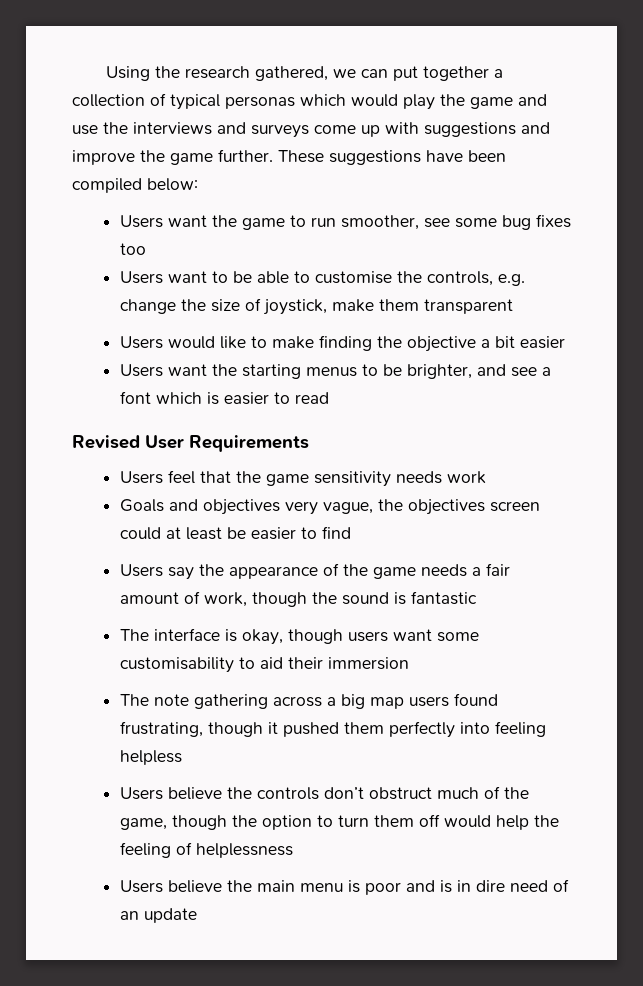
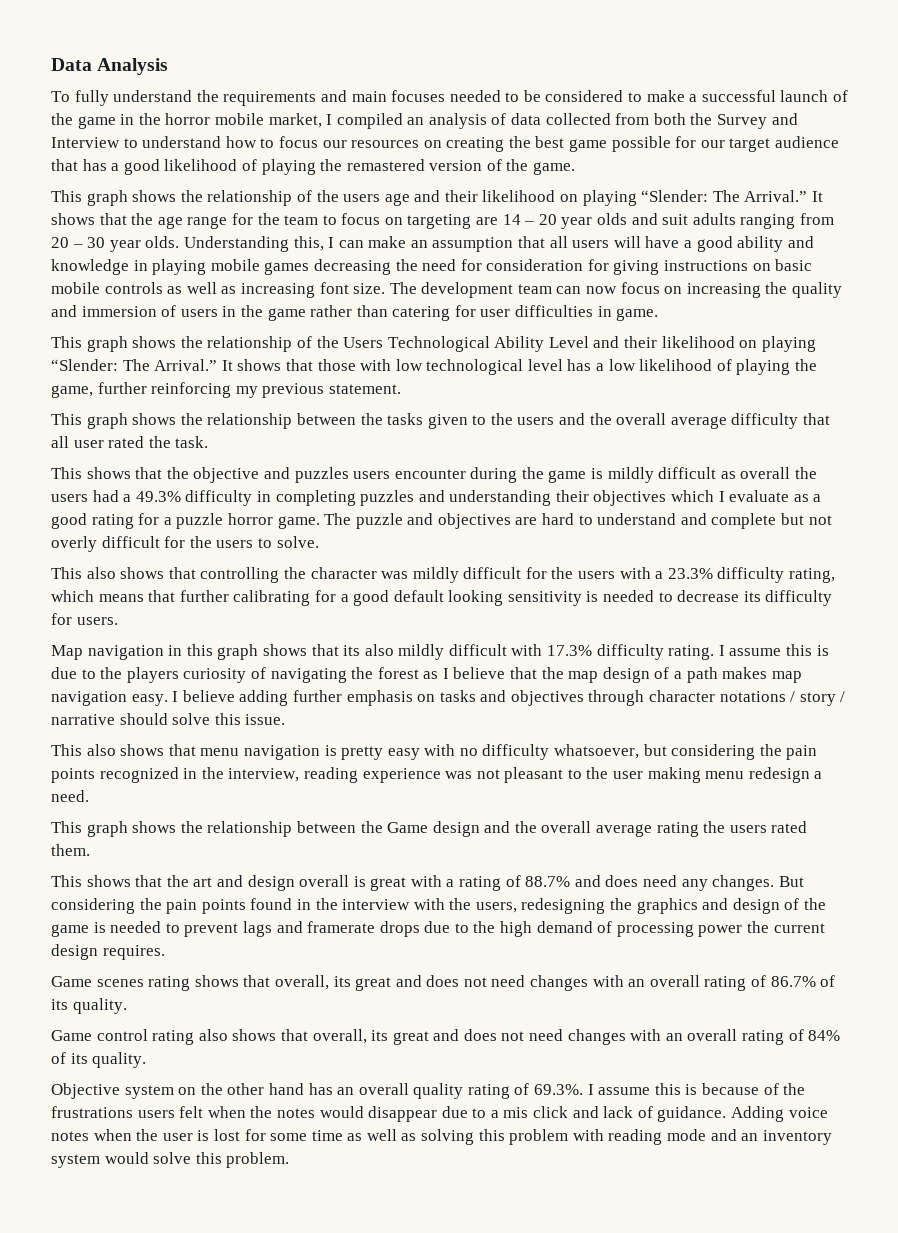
[106,66,504,81] [72,93,547,110] [72,122,550,138] [72,149,506,165] [72,178,198,193] [119,214,571,230] [119,243,146,255] [119,271,525,286] [119,298,513,315] [119,335,565,352] [119,364,551,379] [119,391,329,405] [72,435,309,452] [119,470,486,487] [119,499,540,515] [119,526,351,540] [119,563,510,580] [119,591,477,607] [119,628,479,645] [119,657,409,673] [119,693,498,709] [119,721,546,738] [119,750,182,765] [119,786,529,800] [119,814,559,830] [119,842,293,858] [119,879,569,895] [119,908,197,923] Using the research gathered, we can put together a collection of typical personas which would play the game and use the interviews and surveys come up with suggestions and improve the game further. These suggestions have been compiled below: // Users want the game to run smoother, see some bug fixes too // Users want to be able to customise the controls, e.g. change the size of joystick, make them transparent // Users would like to make finding the objective a bit easier // Users want the starting menus to be brighter, and see a font which is easier to read // Revised User Requirements // Users feel that the game sensitivity needs work // Goals and objectives very vague, the objectives screen could at least be easier to find // Users say the appearance of the game needs a fair amount of work, though the sound is fantastic // The interface is okay, though users want some customisability to aid their immersion // The note gathering across a big map users found frustrating, though it pushed them perfectly into feeling helpless // Users believe the controls don’t obstruct much of the game, though the option to turn them off would help the feeling of helplessness // Users believe the main menu is poor and is in dire need of an update -> [51,58,169,75] [51,90,849,106] [51,113,798,129] [51,136,840,152] [51,159,576,175] [51,190,824,206] [51,213,834,229] [51,236,814,252] [51,259,813,275] [51,282,843,298] [51,305,659,321] [51,336,816,352] [51,359,818,375] [51,382,401,398] [51,413,831,429] [51,436,209,448] [51,467,818,483] [51,490,822,506] [51,513,832,529] [51,536,319,552] [51,567,836,583] [51,590,833,606] [51,613,118,625] [51,644,829,660] [51,667,802,683] [51,690,846,706] [51,713,286,725] [51,744,818,760] [51,767,823,783] [51,790,89,802] [51,821,808,837] [51,844,90,856] [51,875,804,891] [51,898,827,914] [51,921,825,937] [51,944,165,960] [51,975,836,991] [51,998,127,1014] [51,1029,841,1045] [51,1052,147,1068] [51,1083,806,1099] [51,1106,828,1122] [51,1129,832,1145] [51,1152,290,1168] Data Analysis // To fully understand the requirements and main focuses needed to be considered to make a successful launch of the game in the horror mobile market, I compiled an analysis of data collected from both the Survey and Interview to understand how to focus our resources on creating the best game possible for our target audience that has a good likelihood of playing the remastered version of the game. // This graph shows the relationship of the users age and their likelihood on playing “Slender: The Arrival.” It shows that the age range for the team to focus on targeting are 14 – 20 year olds and suit adults ranging from 20 – 30 year olds. Understanding this, I can make an assumption that all users will have a good ability and knowledge in playing mobile games decreasing the need for consideration for giving instructions on basic mobile controls as well as increasing font size. The development team can now focus on increasing the quality and immersion of users in the game rather than catering for user difficulties in game. // This graph shows the relationship of the Users Technological Ability Level and their likelihood on playing “Slender: The Arrival.” It shows that those with low technological level has a low likelihood of playing the game, further reinforcing my previous statement. // This graph shows the relationship between the tasks given to the users and the overall average difficulty that all user rated the task. // This shows that the objective and puzzles users encounter during the game is mildly difficult as overall the users had a 49.3% difficulty in completing puzzles and understanding their objectives which I evaluate as a good rating for a puzzle horror game. The puzzle and objectives are hard to understand and complete but not overly difficult for the users to solve. // This also shows that controlling the character was mildly difficult for the users with a 23.3% difficulty rating, which means that further calibrating for a good default looking sensitivity is needed to decrease its difficulty for users. // Map navigation in this graph shows that its also mildly difficult with 17.3% difficulty rating. I assume this is due to the players curiosity of navigating the forest as I believe that the map design of a path makes map navigation easy. I believe adding further emphasis on tasks and objectives through character notations / story / narrative should solve this issue. // This also shows that menu navigation is pretty easy with no difficulty whatsoever, but considering the pain points recognized in the interview, reading experience was not pleasant to the user making menu redesign a need. // This graph shows the relationship between the Game design and the overall average rating the users rated them. // This shows that the art and design overall is great with a rating of 88.7% and does need any changes. But considering the pain points found in the interview with the users, redesigning the graphics and design of the game is needed to prevent lags and framerate drops due to the high demand of processing power the current design requires. // Game scenes rating shows that overall, its great and does not need changes with an overall rating of 86.7% of its quality. // Game control rating also shows that overall, its great and does not need changes with an overall rating of 84% of its quality. // Objective system on the other hand has an overall quality rating of 69.3%. I assume this is because of the frustrations users felt when the notes would disappear due to a mis click and lack of guidance. Adding voice notes when the user is lost for some time as well as solving this problem with reading mode and an inventory system would solve this problem.

